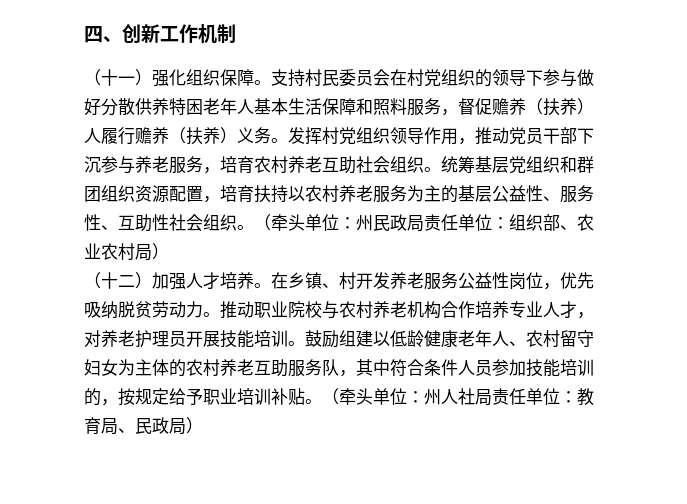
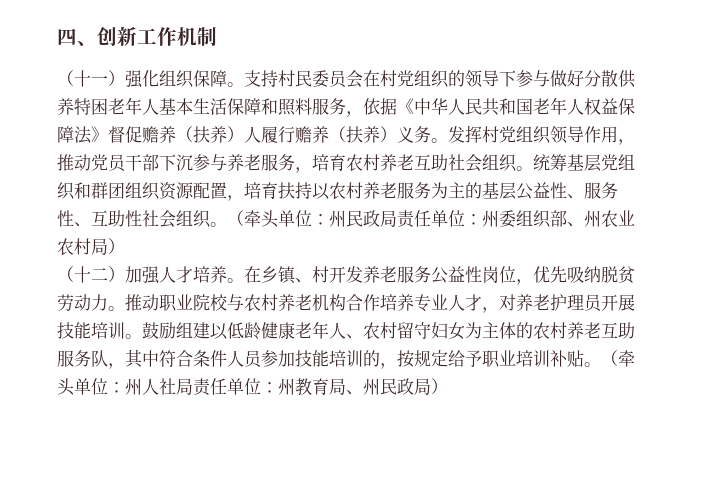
(458, 112) none -> [363,97,635,116] [57,126,108,144] 依据《中华人民共和国老年人权益保障法》
(509, 223) none -> [482,210,516,228] 州委
(577, 227) none -> [584,210,601,227] 州
(577, 397) none -> [278,378,295,395] 州
(135, 430) none -> [363,378,380,395] 州

